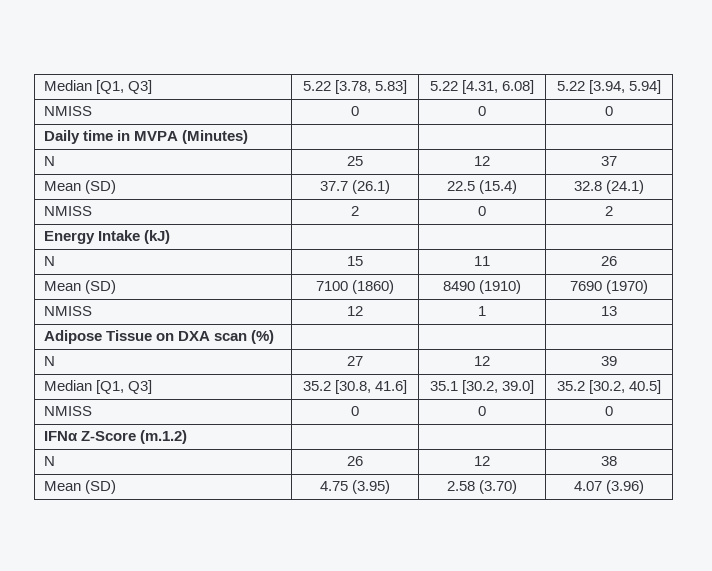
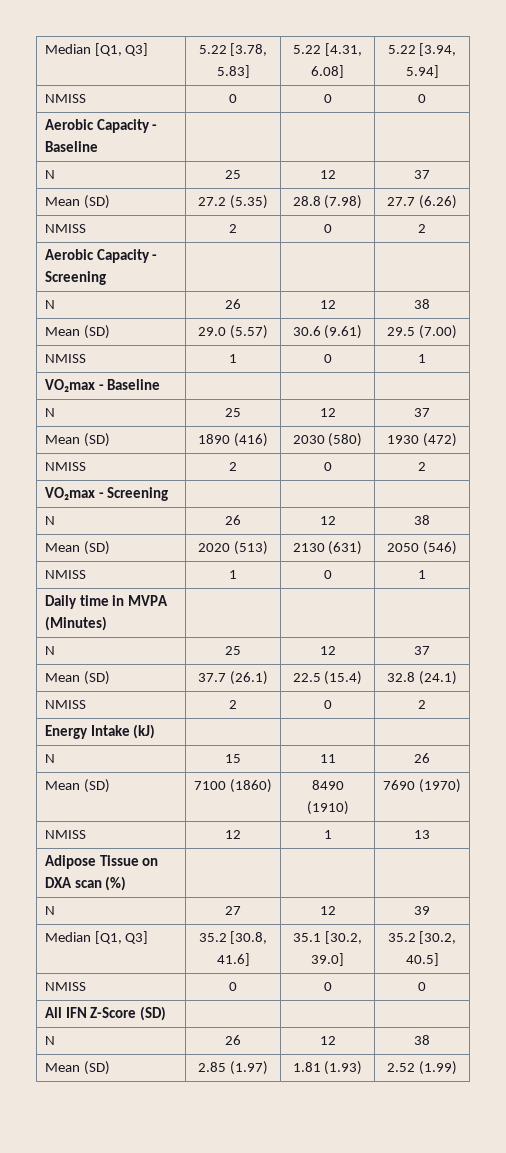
(613, 111) none -> [44,119,158,133] [44,141,98,152] [44,170,55,179] [225,170,241,179] [319,170,336,179] [413,170,430,179] [44,195,110,209] [198,195,268,209] [292,195,363,209] [387,195,457,209] [44,224,86,233] [229,224,237,233] [323,224,332,233] [417,224,426,233] [44,249,158,263] [44,271,106,285] [44,300,55,309] [225,299,241,309] [319,300,336,309] [413,299,430,309] [44,325,110,339] [198,325,268,339] [292,325,363,339] [387,325,457,339] [44,354,86,363] [229,354,237,363] [323,354,332,363] [417,354,426,363] [44,379,161,392] [44,408,55,417] [225,408,241,417] [319,408,336,417] [413,408,430,417] [44,433,110,447] [198,433,268,447] [292,433,363,447] [387,433,457,447] [44,462,86,471] [229,462,237,471] [323,462,332,471] [417,462,426,471] [44,487,169,501] [44,516,55,525] [225,515,241,525] [319,516,336,525] [413,515,430,525] [44,541,110,555] [198,541,268,555] [292,541,363,555] [387,541,457,555] [44,570,86,579] [229,570,237,579] [323,570,332,579] [417,570,426,579] // Aerobic Capacity - Baseline | | | // N | 25 | 12 | 37 // Mean (SD) | 27.2 (5.35) | 28.8 (7.98) | 27.7 (6.26) // NMISS | 2 | 0 | 2 // Aerobic Capacity - Screening | | | // N | 26 | 12 | 38 // Mean (SD) | 29.0 (5.57) | 30.6 (9.61) | 29.5 (7.00) // NMISS | 1 | 0 | 1 // VO₂max - Baseline | | | // N | 25 | 12 | 37 // Mean (SD) | 1890 (416) | 2030 (580) | 1930 (472) // NMISS | 2 | 0 | 2 // VO₂max - Screening | | | // N | 26 | 12 | 38 // Mean (SD) | 2020 (513) | 2130 (631) | 2050 (546) // NMISS | 1 | 0 | 1
[43,430,187,444] [43,456,55,466] [347,456,363,466] [474,456,490,466] [601,456,617,466] [43,480,116,494] [319,480,391,494] [446,480,518,494] [573,480,645,494] IFNα Z-Score (m.1.2) | | | // N | 26 | 12 | 38 // Mean (SD) | 4.75 (3.95) | 2.58 (3.70) | 4.07 (3.96) -> [44,1006,167,1021] [44,1036,55,1045] [225,1035,241,1045] [319,1036,336,1045] [413,1035,430,1045] [44,1061,110,1075] [198,1061,268,1075] [292,1061,363,1075] [387,1061,457,1075] All IFN Z-Score (SD) | | | // N | 26 | 12 | 38 // Mean (SD) | 2.85 (1.97) | 1.81 (1.93) | 2.52 (1.99)

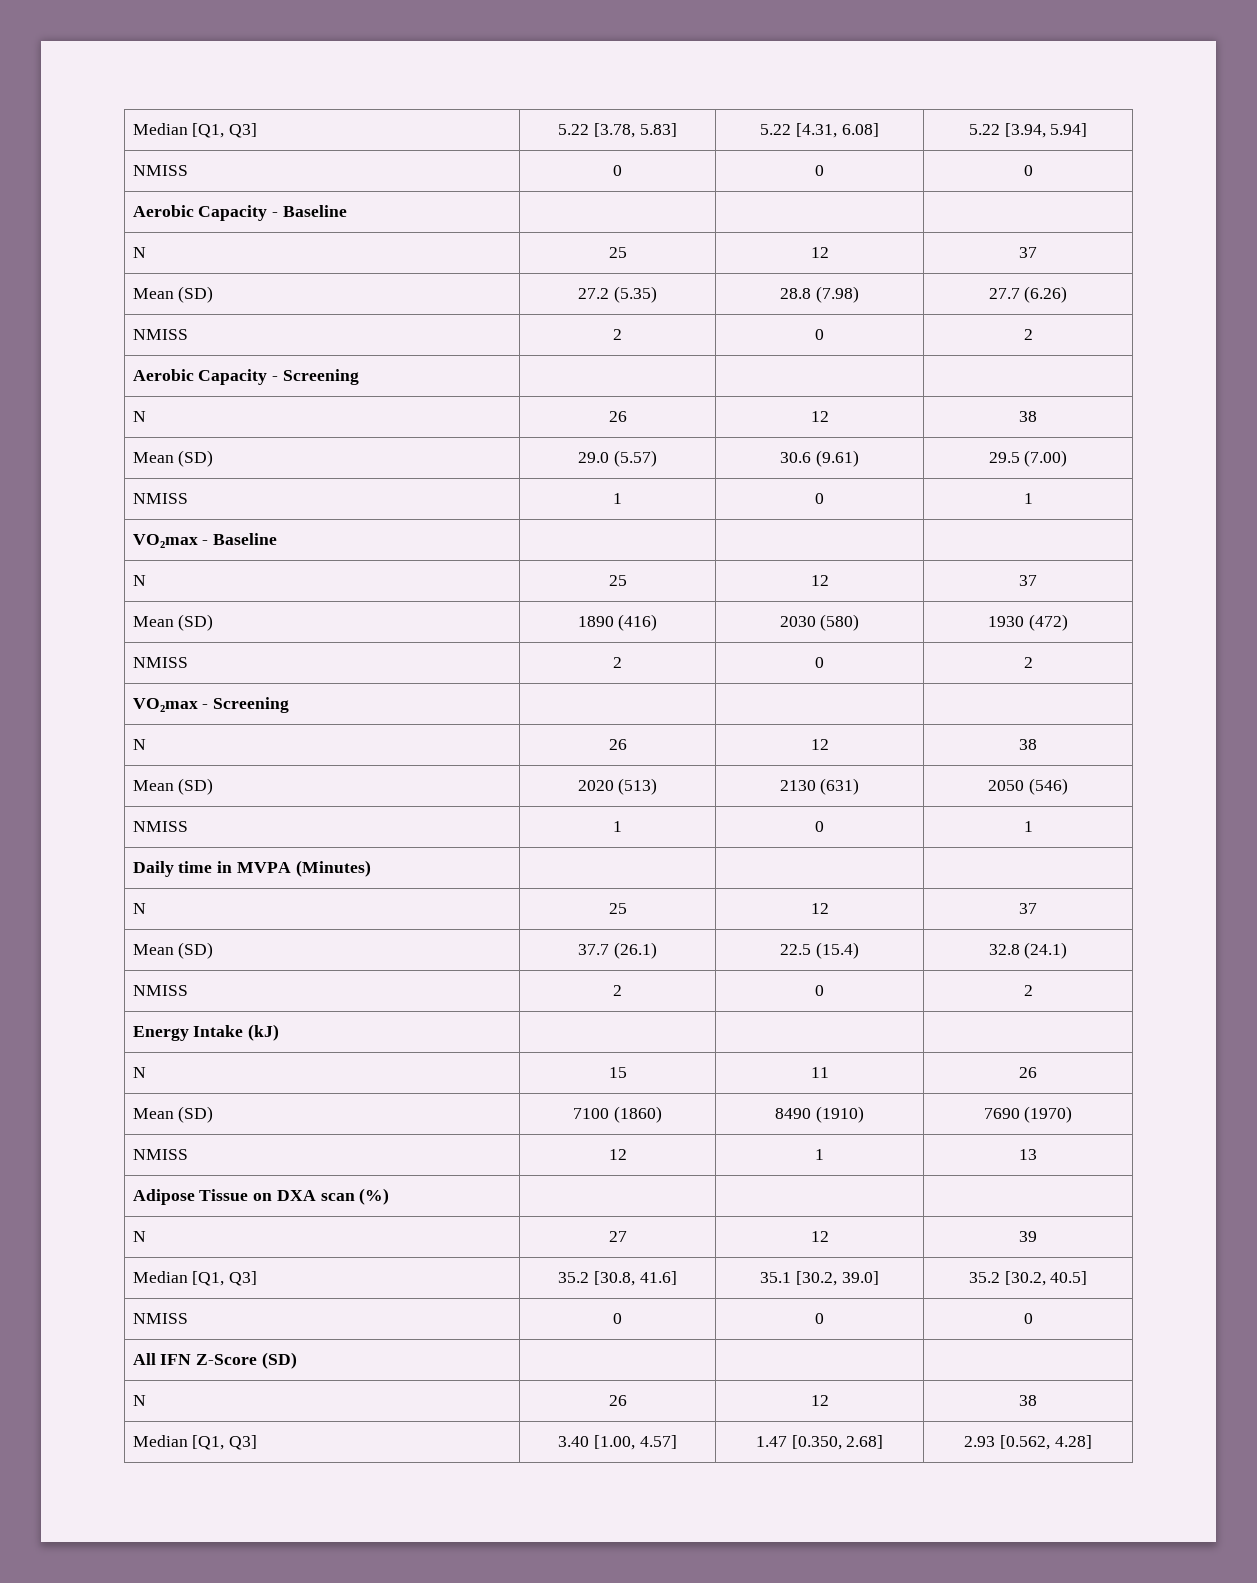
[44,1061,110,1075] [198,1061,268,1075] [292,1061,363,1075] [387,1061,457,1075] Mean (SD) | 2.85 (1.97) | 1.81 (1.93) | 2.52 (1.99) -> [132,1435,258,1450] [558,1435,677,1450] [755,1435,884,1450] [964,1435,1092,1450] Median [Q1, Q3] | 3.40 [1.00, 4.57] | 1.47 [0.350, 2.68] | 2.93 [0.562, 4.28]

